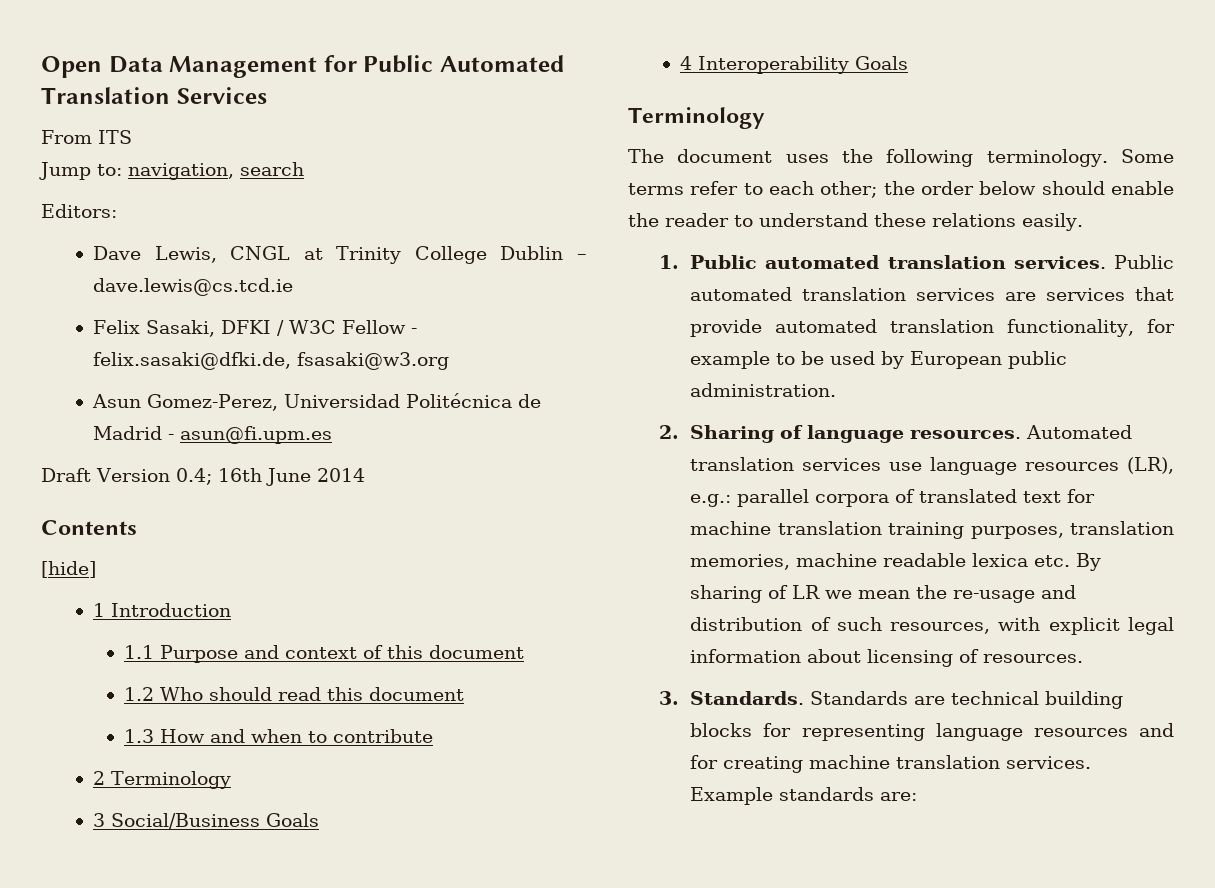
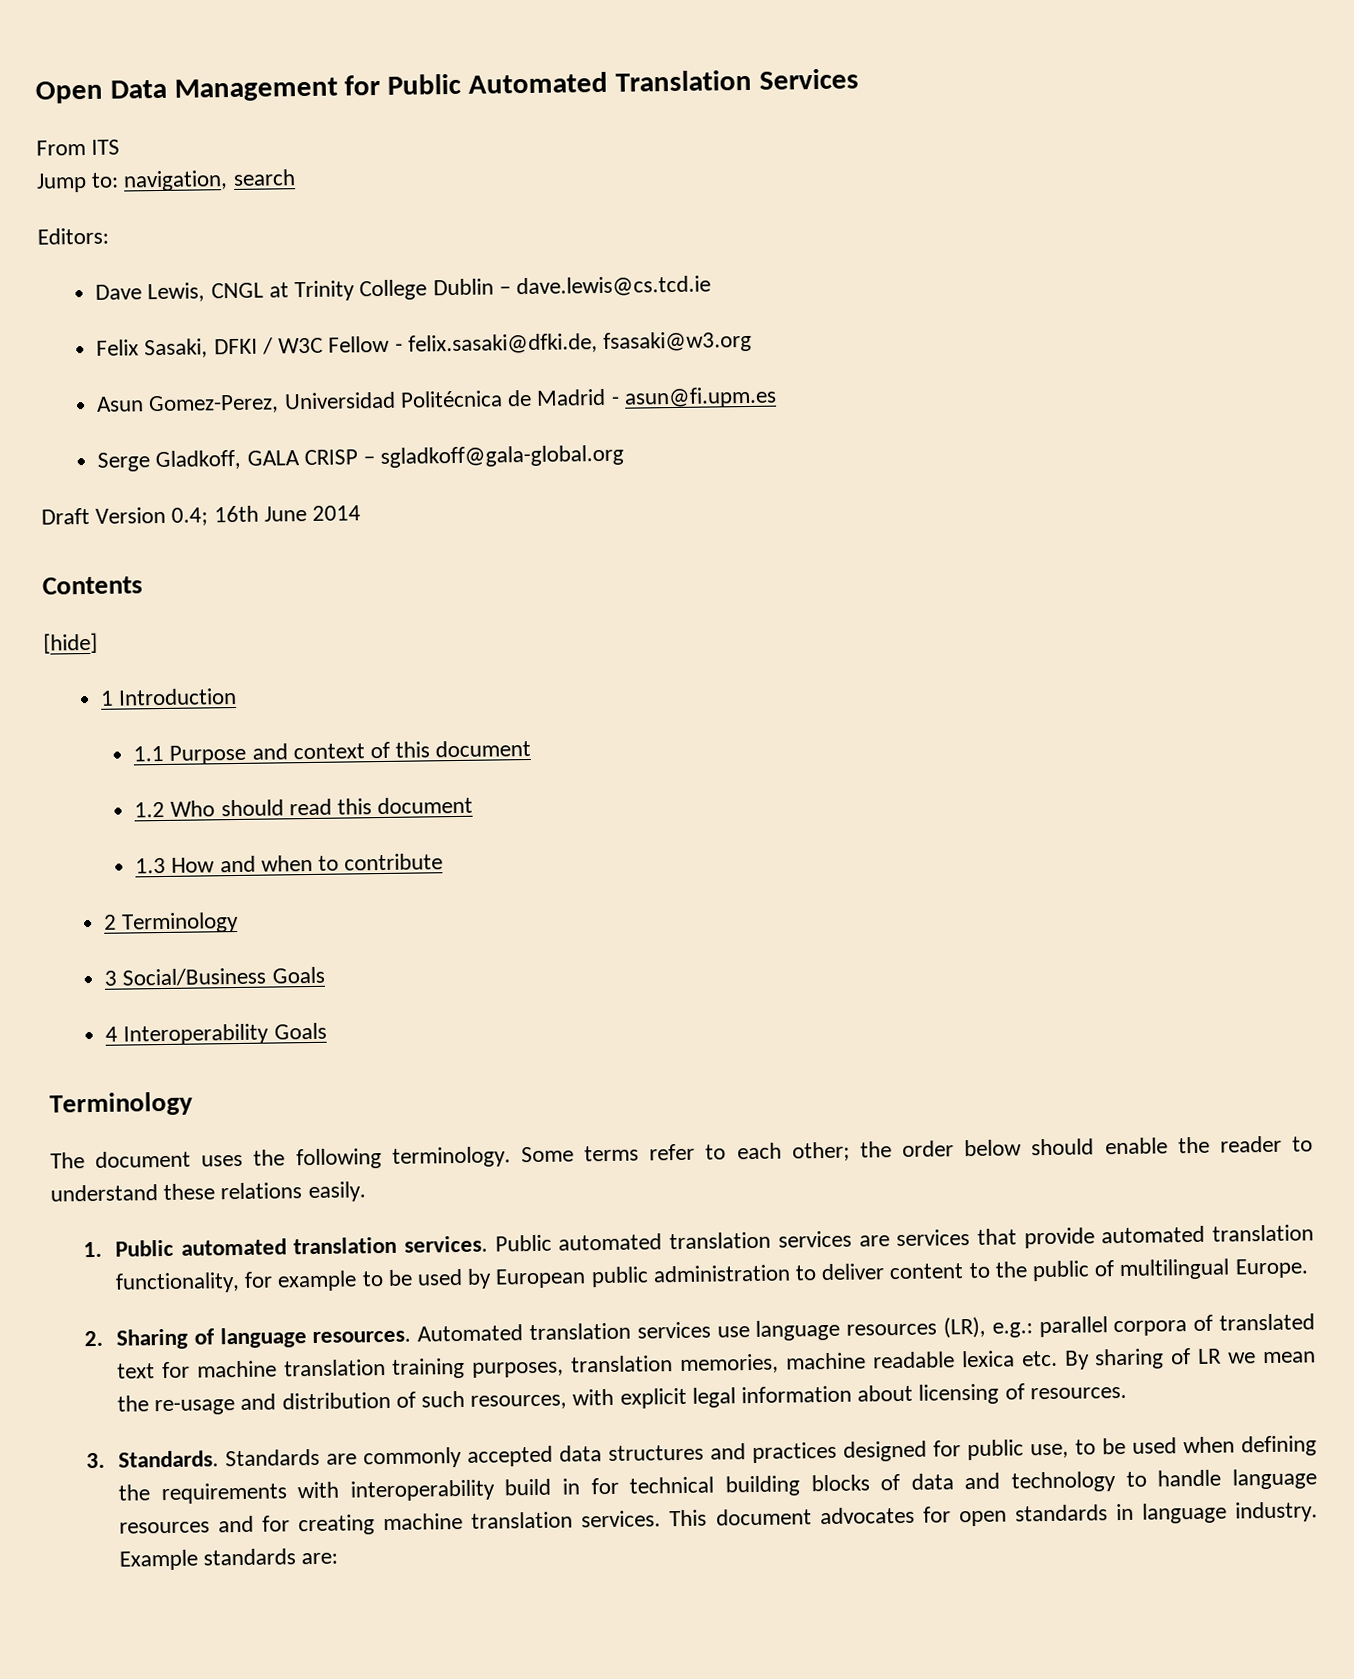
(333, 435) none -> [97,444,625,472] // Serge Gladkoff, GALA CRISP – sgladkoff@gala-global.org
[690,383,837,397] administration. -> [652,1258,1309,1283] administration to deliver content to the public of multilingual Europe.
[951,691,1124,709] [690,723,925,741] technical building blocks for representing -> [362,1435,1317,1469] [117,1469,1222,1505] commonly accepted data structures and practices designed for public use, to be used when defining the requirements with interoperability build in for technical building blocks of data and technology to handle
(1092, 762) none -> [669,1501,1319,1527] This document advocates for open standards in language industry.

